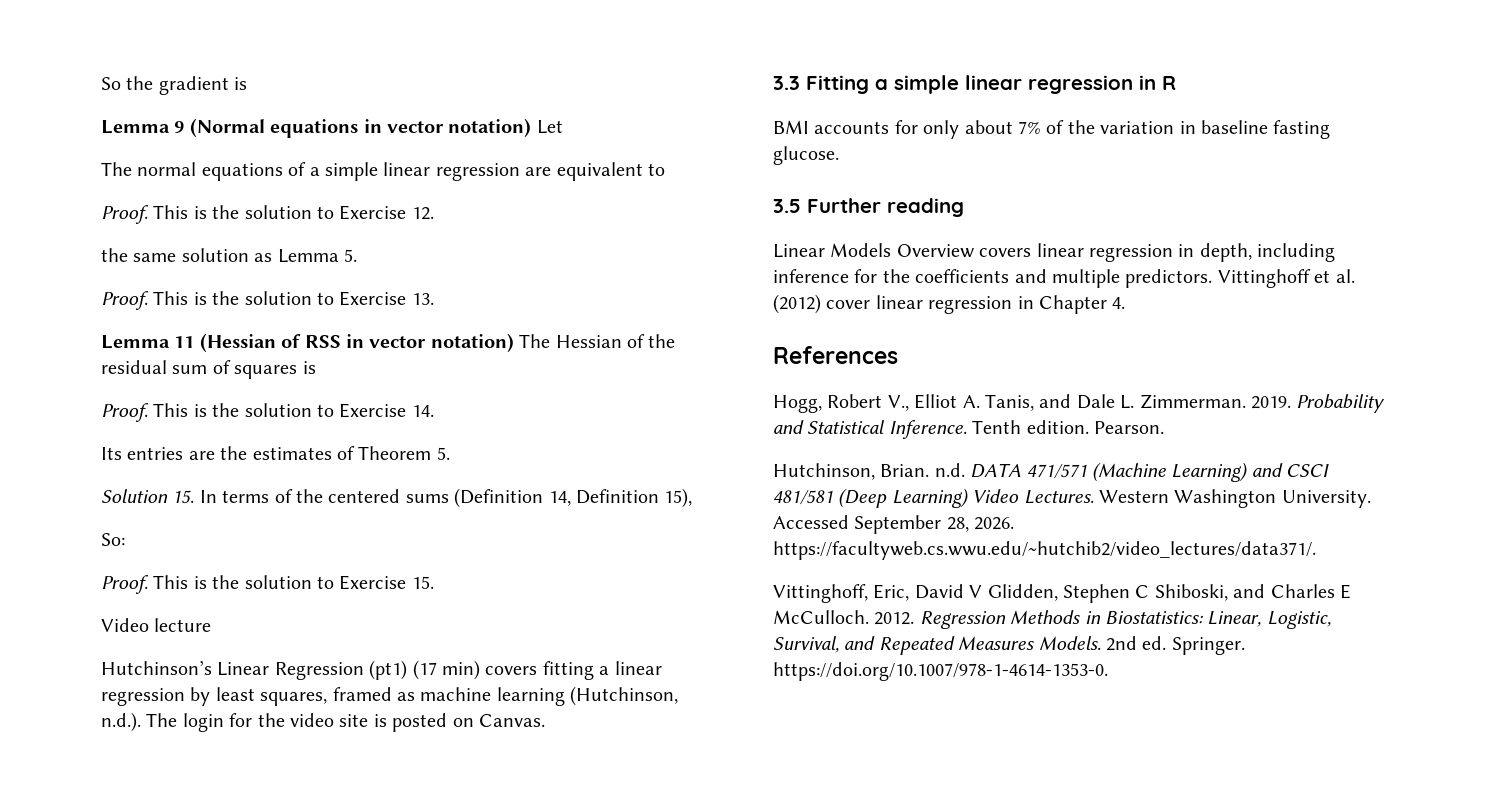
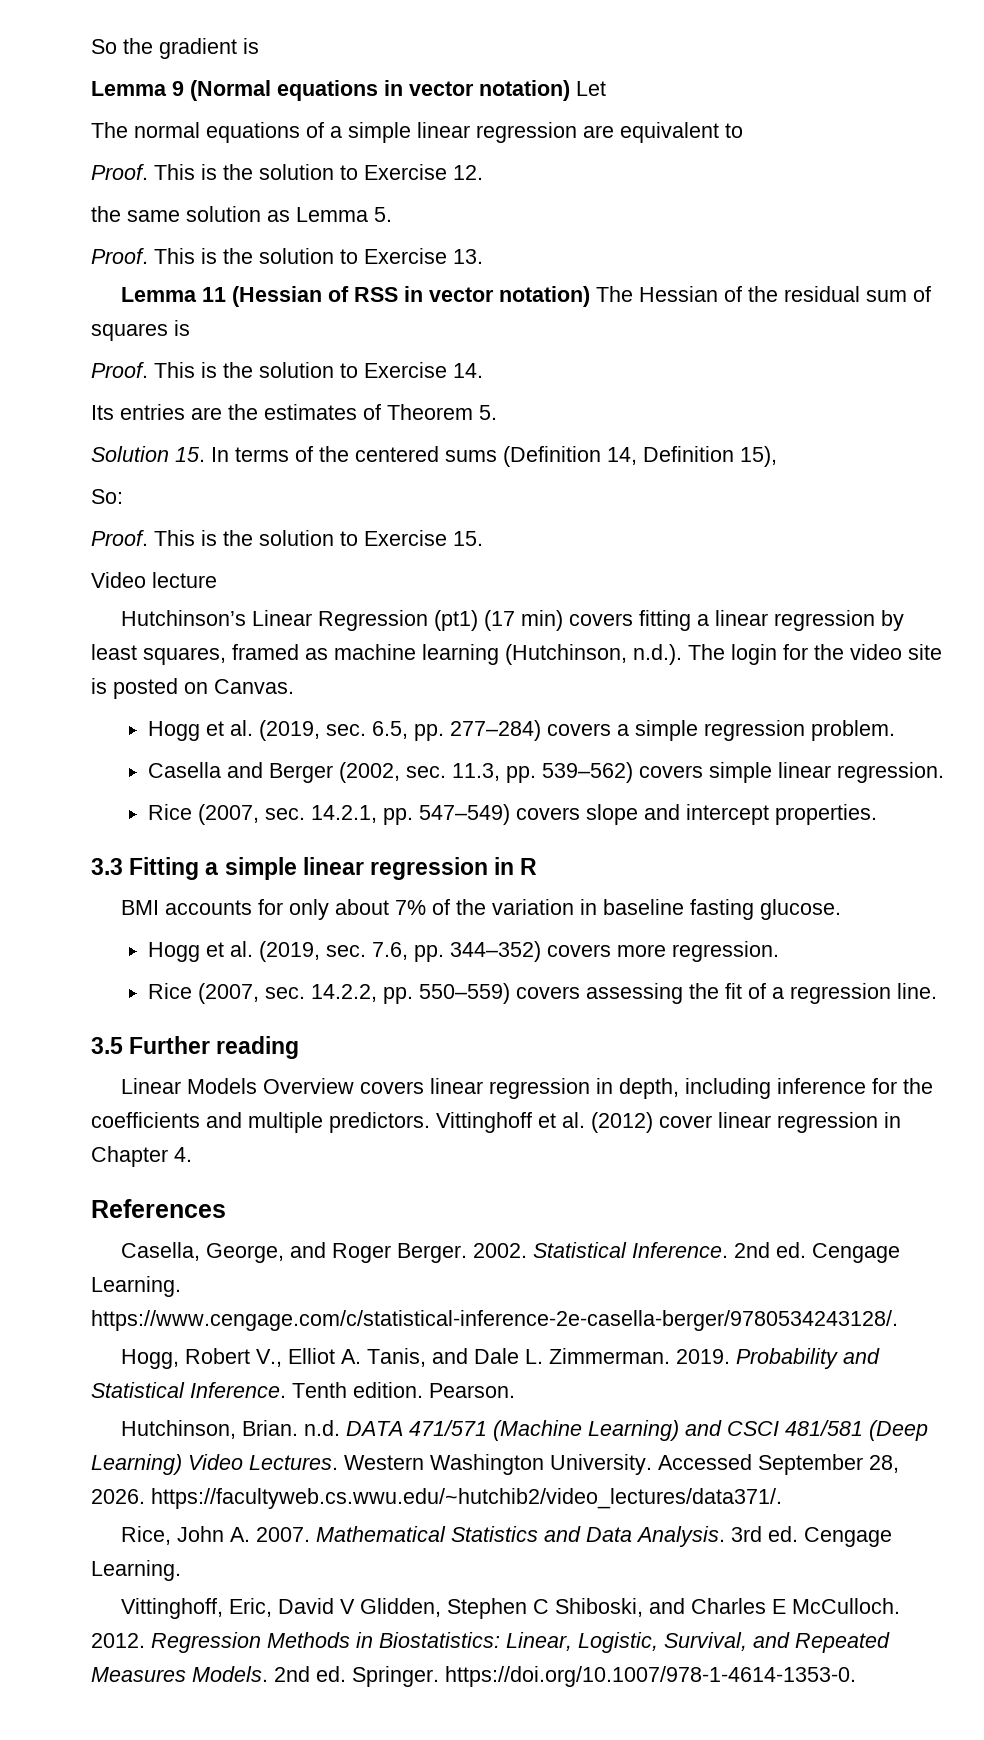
(545, 720) none -> [148,720,896,741] [148,762,945,783] [148,804,878,825] // Hogg et al. (2019, sec. 6.5, pp. 277–284) covers a simple regression problem. // Casella and Berger (2002, sec. 11.3, pp. 539–562) covers simple linear regression. // Rice (2007, sec. 14.2.1, pp. 547–549) covers slope and intercept properties.
(839, 155) none -> [148,941,780,962] [148,983,938,1004] // Hogg et al. (2019, sec. 7.6, pp. 344–352) covers more regression. // Rice (2007, sec. 14.2.2, pp. 550–559) covers assessing the fit of a regression line.
(898, 355) none -> [120,1242,900,1263] [91,1276,181,1297] [91,1310,898,1331] // Casella, George, and Roger Berger. 2002. Statistical Inference. 2nd ed. Cengage Learning. https://www.cengage.com/c/statistical-inference-2e-casella-berger/9780534243128/.
(1316, 550) none -> [120,1526,892,1547] [91,1560,181,1581] // Rice, John A. 2007. Mathematical Statistics and Data Analysis. 3rd ed. Cengage Learning.

